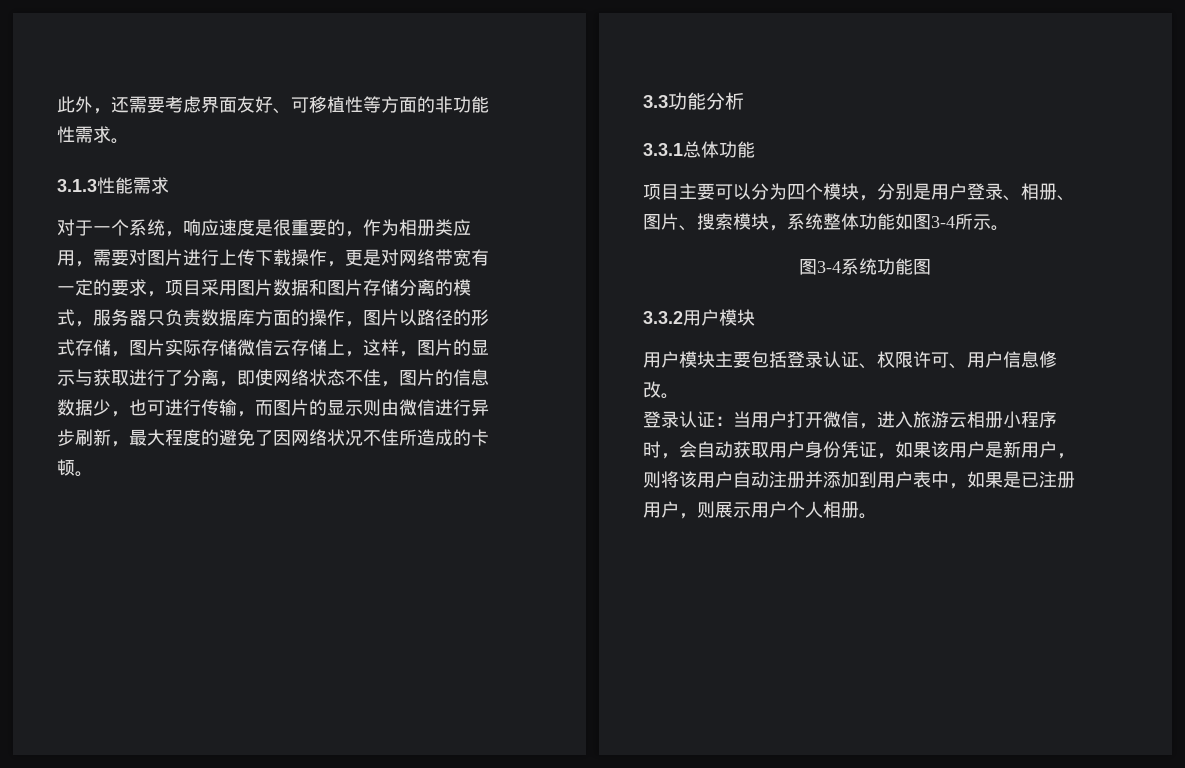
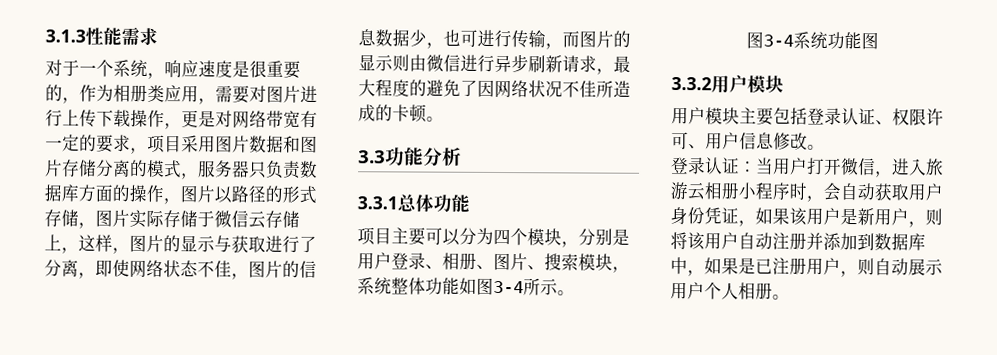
[57,96,489,114] [57,126,129,144] 此外，还需要考虑界面友好、可移植性等方面的非功能性需求。 // -> (45, 36) none
(237, 347) none -> [197,210,215,228] 于
(111, 437) none -> [562,55,597,73] 请求
[877,471,931,488] 用户表 -> [874,233,926,251] 数据库
(715, 509) none -> [874,258,909,276] 自动

